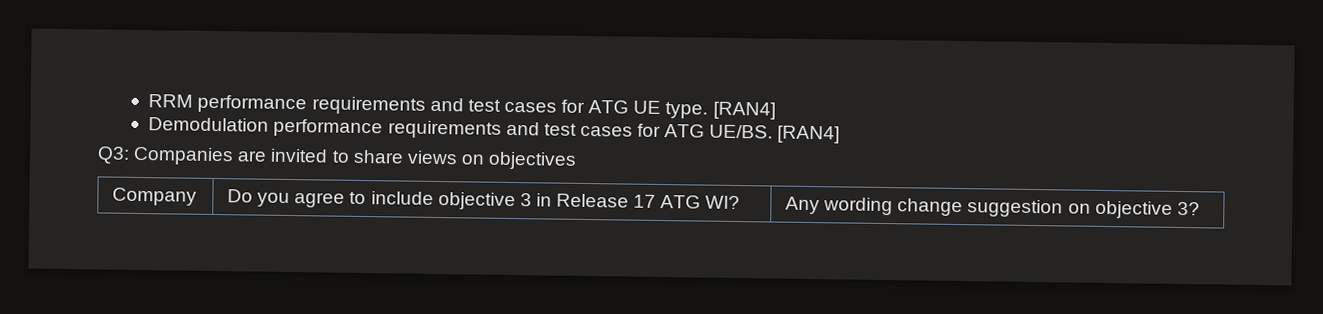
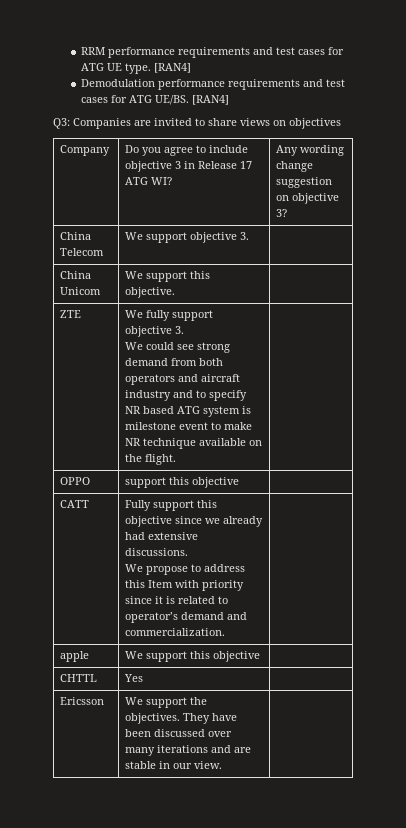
(1200, 208) none -> [60,232,92,240] [60,248,105,256] [125,232,250,243] [60,271,92,279] [60,287,102,295] [125,271,211,282] [125,287,176,298] [60,310,82,318] [125,310,214,321] [125,326,185,337] [125,342,231,353] [125,358,224,366] [125,374,241,385] [125,390,248,401] [125,406,252,417] [125,422,253,430] [125,438,263,449] [125,454,177,465] [60,477,91,485] [125,477,240,488] [60,500,90,508] [125,500,218,511] [125,516,264,527] [125,532,199,540] [125,548,189,556] [125,564,246,575] [125,580,245,591] [125,596,229,604] [125,612,248,623] [125,628,226,636] [60,651,90,662] [125,651,261,662] [60,674,98,682] [124,674,144,682] [60,697,105,705] [125,697,208,708] [125,713,238,724] [125,729,233,737] [125,745,252,756] [125,761,223,769] // China Telecom | We support objective 3. | // China Unicom | We support this objective. | // ZTE | We fully support objective 3. // We could see strong demand from both operators and aircraft industry and to specify NR based ATG system is milestone event to make NR technique available on the flight. | // OPPO | support this objective | // CATT | Fully support this objective since we already had extensive discussions. // We propose to address this Item with priority since it is related to operator’s demand and commercialization. | // apple | We support this objective | // CHTTL | Yes | // Ericsson | We support the objectives. They have been discussed over many iterations and are stable in our view. |

